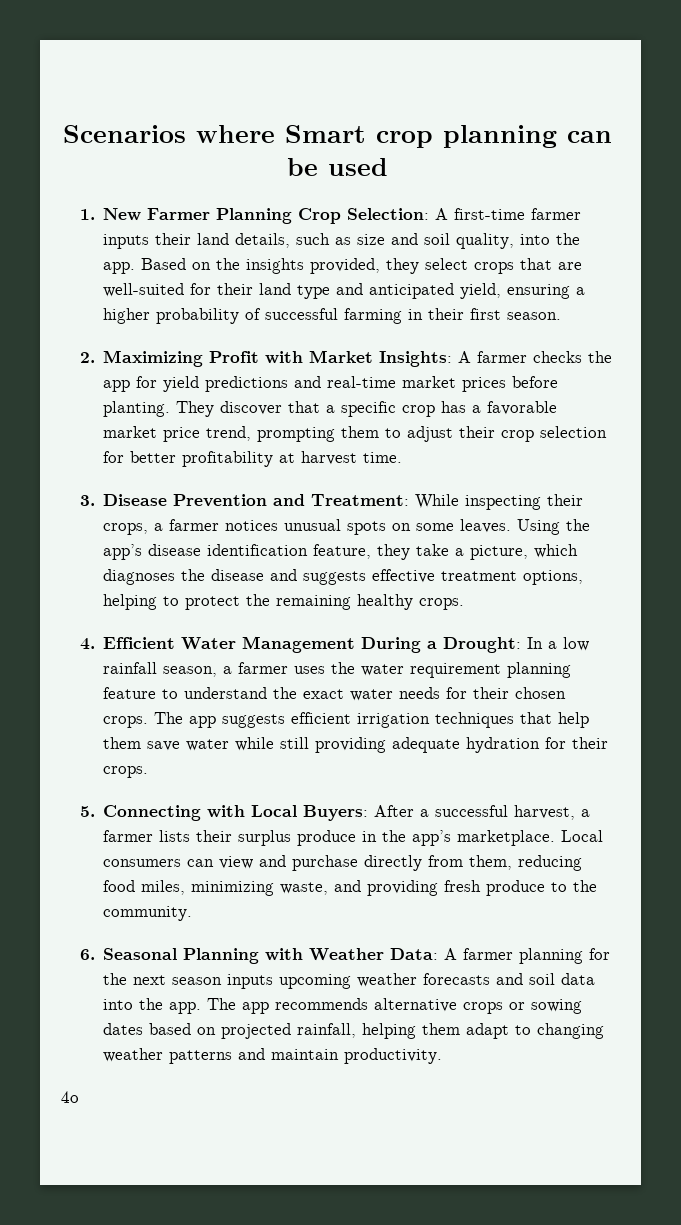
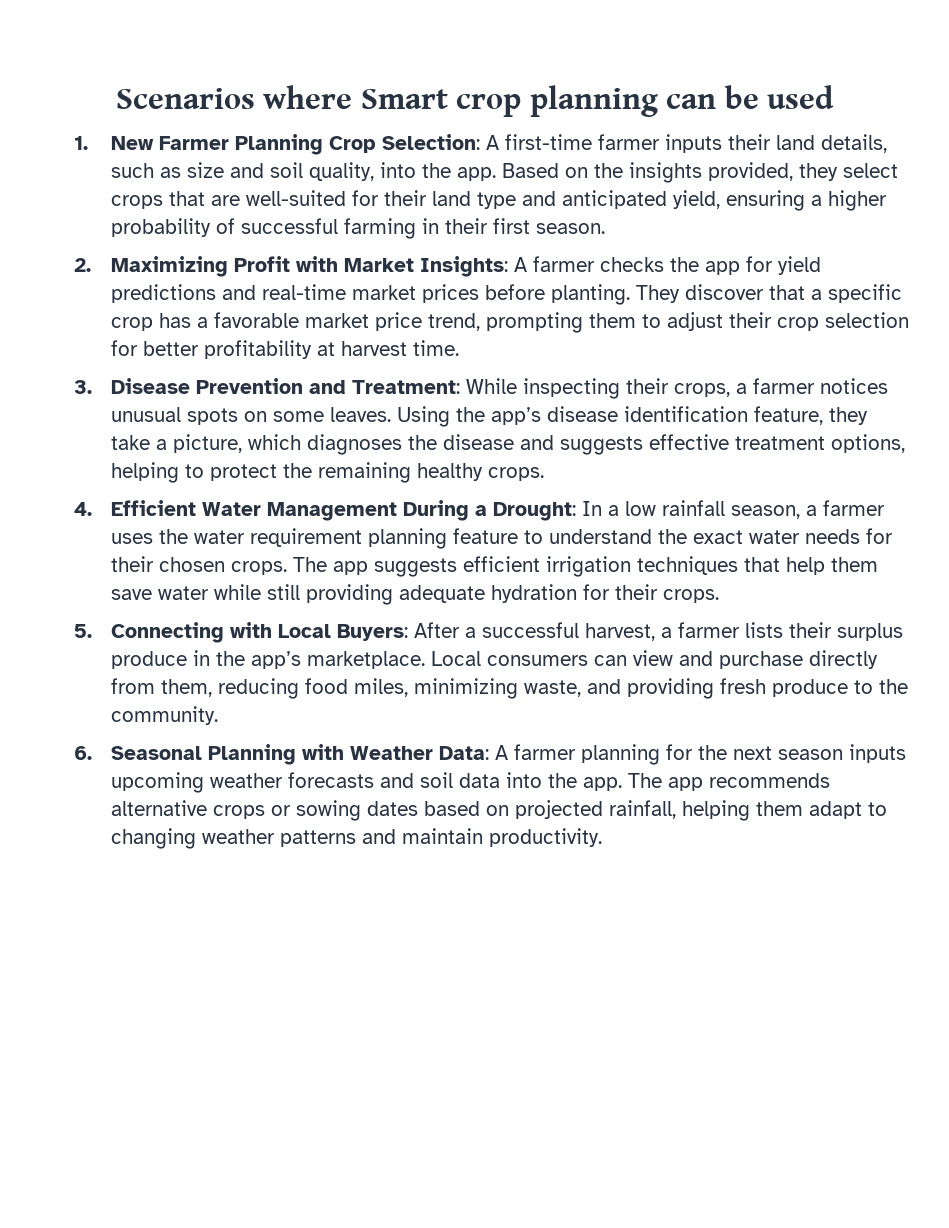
[61,1091,79,1103] // 4o -> (602, 837) none

